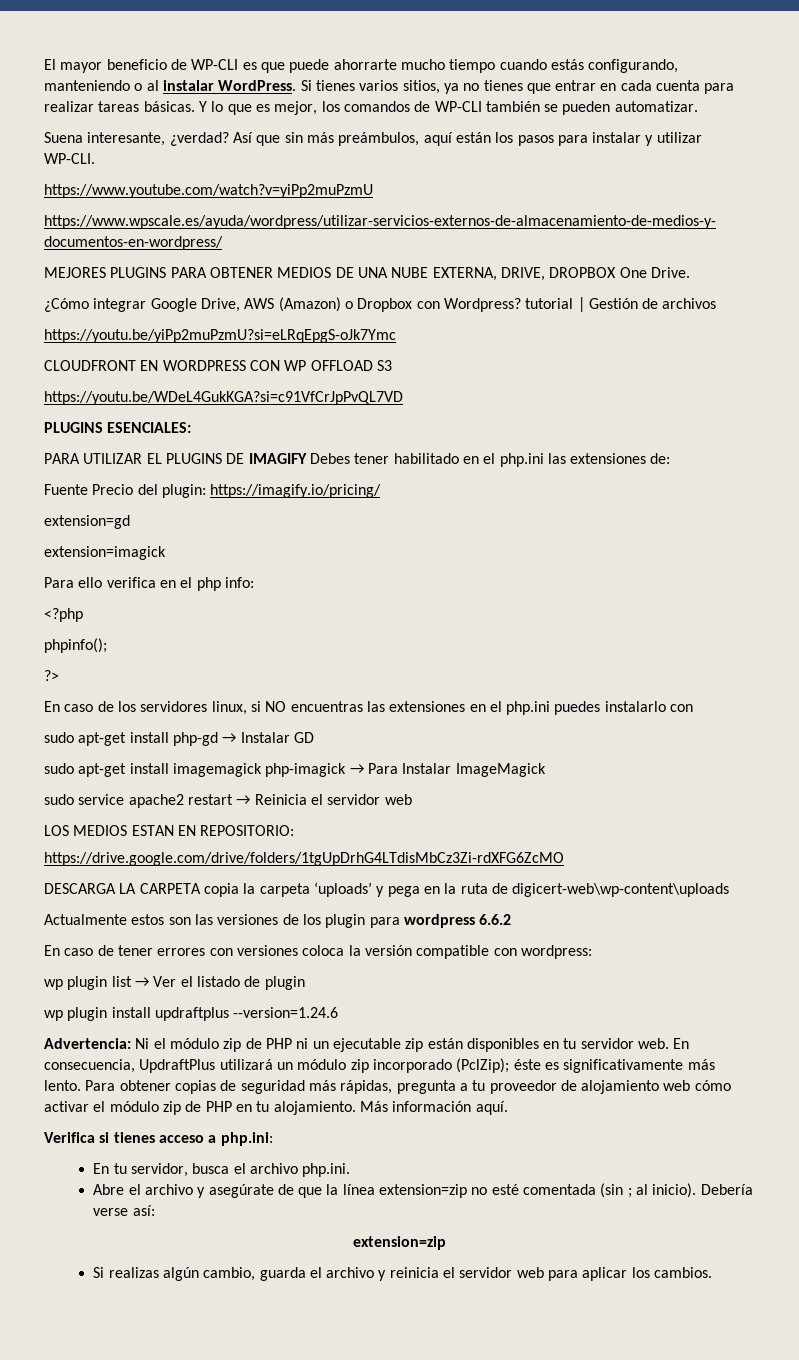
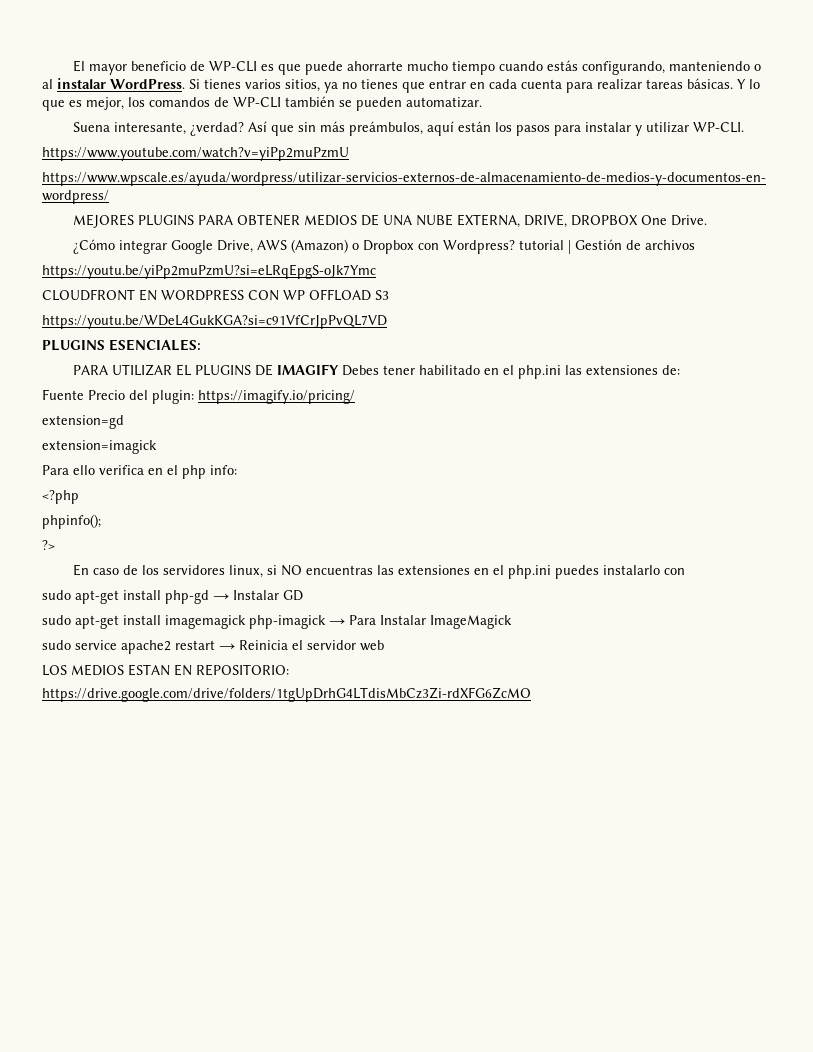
[44,882,730,897] [44,914,512,928] [44,945,592,959] [44,976,305,990] [44,1007,339,1021] [44,1038,690,1052] [44,1058,715,1073] [44,1080,731,1094] [44,1101,508,1115] [44,1132,273,1146] [93,1163,351,1177] [93,1183,753,1198] [93,1205,155,1216] [353,1236,446,1250] [93,1267,713,1281] // DESCARGA LA CARPETA copia la carpeta ‘uploads’ y pega en la ruta de digicert-web\wp-content\uploads // Actualmente estos son las versiones de los plugin para wordpress 6.6.2 // En caso de tener errores con versiones coloca la versión compatible con wordpress: // wp plugin list → Ver el listado de plugin // wp plugin install updraftplus --version=1.24.6 // Advertencia: Ni el módulo zip de PHP ni un ejecutable zip están disponibles en tu servidor web. En consecuencia, UpdraftPlus utilizará un módulo zip incorporado (PclZip); éste es significativamente más lento. Para obtener copias de seguridad más rápidas, pregunta a tu proveedor de alojamiento web cómo activar el módulo zip de PHP en tu alojamiento. Más información aquí. // Verifica si tienes acceso a php.ini: // En tu servidor, busca el archivo php.ini. // Abre el archivo y asegúrate de que la línea extension=zip no esté comentada (sin ; al inicio). Debería verse así: // extension=zip // Si realizas algún cambio, guarda el archivo y reinicia el servidor web para aplicar los cambios. -> (531, 694) none

